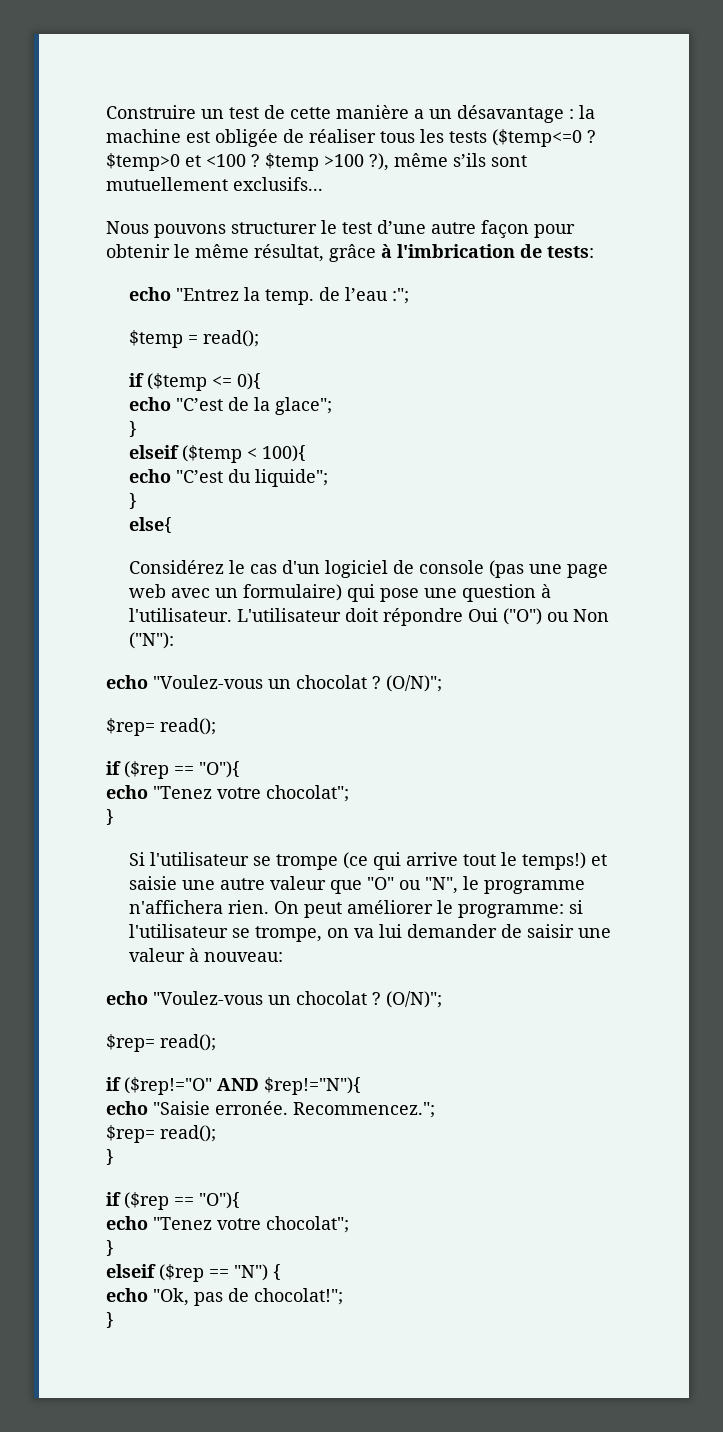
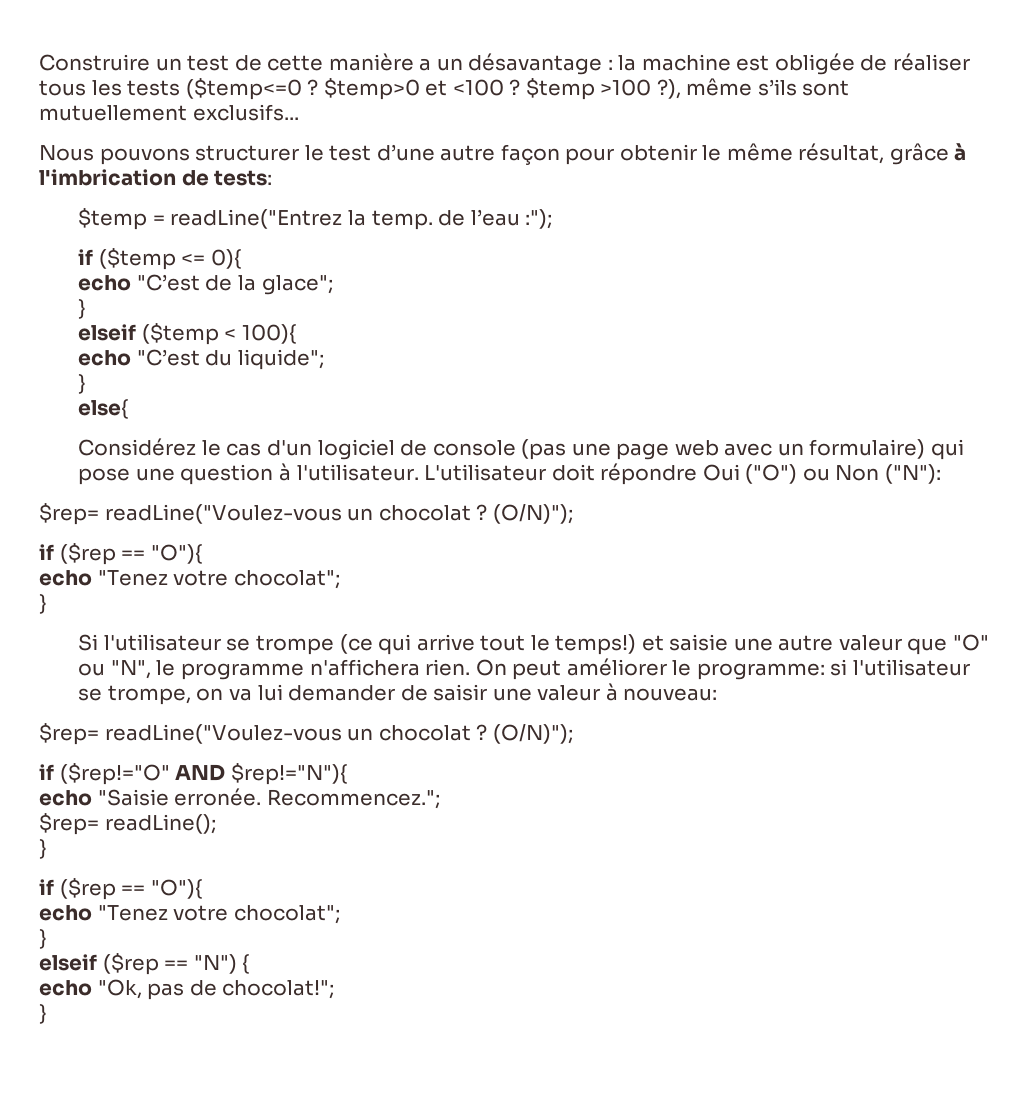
[129,287,240,301] echo "Entrez -> [78,208,343,230] $temp = readLine("Entrez
[392,288,410,304] [129,330,260,348] :"; // $temp = read(); -> [525,209,553,229] :");
[106,675,442,692] [106,718,216,736] echo "Voulez-vous un chocolat ? (O/N)"; // $rep= read(); -> [39,503,573,525] $rep= readLine("Voulez-vous un chocolat ? (O/N)");
[106,991,442,1008] [106,1034,216,1052] echo "Voulez-vous un chocolat ? (O/N)"; // $rep= read(); -> [39,723,573,745] $rep= readLine("Voulez-vous un chocolat ? (O/N)");
[160,1125,216,1142] read(); -> [104,814,216,834] readLine();

